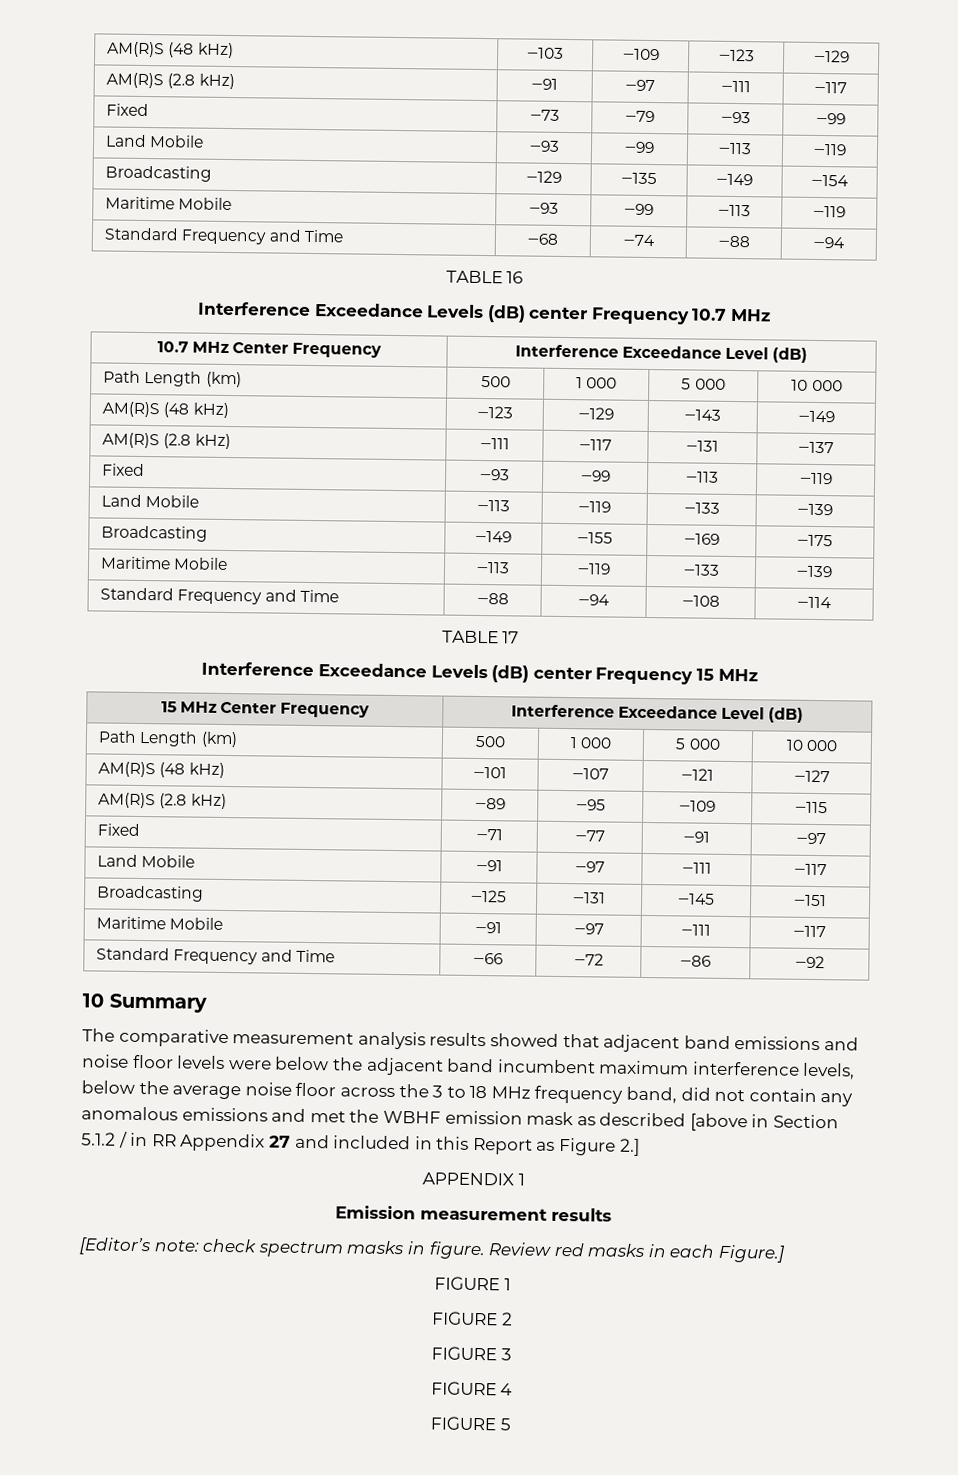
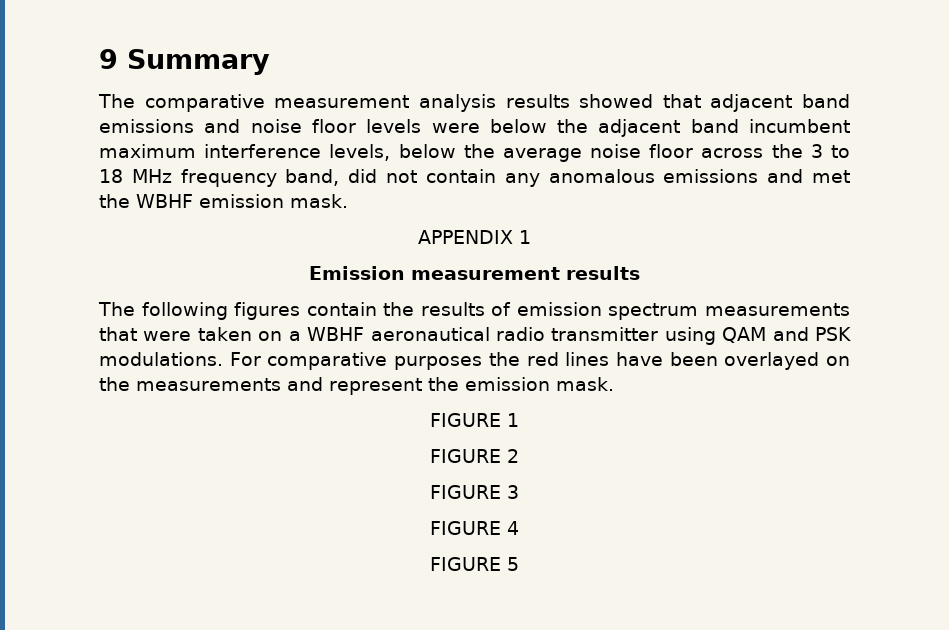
[107,41,234,59] [527,47,564,59] [622,48,660,61] [718,48,755,62] [813,49,850,63] [106,72,235,90] [531,78,558,90] [624,79,655,92] [720,80,751,93] [813,81,847,94] [106,103,150,117] [529,109,560,121] [624,110,655,123] [720,111,751,124] [815,112,846,125] [105,134,205,148] [528,140,560,152] [623,141,655,154] [717,142,752,155] [812,143,847,156] [105,165,213,182] [525,170,562,183] [620,172,657,185] [715,173,753,186] [810,174,849,187] [105,196,233,211] [528,202,559,214] [623,203,654,216] [717,204,751,217] [812,205,846,218] [104,227,344,245] [527,233,558,245] [622,234,655,247] [717,235,750,248] [812,236,845,249] [445,270,524,284] [196,301,772,325] [156,341,383,358] [514,344,809,363] [103,370,242,388] [480,375,511,388] [575,377,618,389] [681,378,726,390] [791,379,843,392] [102,401,229,419] [476,405,513,419] [577,407,614,420] [683,409,721,421] [797,410,835,423] [102,432,231,450] [479,437,510,450] [579,439,612,451] [685,440,719,452] [797,441,834,454] [102,463,146,477] [479,468,510,481] [580,470,611,482] [685,471,719,483] [799,472,833,485] [101,494,200,508] [477,499,510,512] [578,501,611,513] [683,502,720,514] [796,503,833,516] [101,525,209,542] [475,530,512,543] [576,532,613,544] [683,533,720,545] [796,534,833,547] [100,556,229,571] [476,561,510,574] [577,563,611,575] [682,564,720,576] [795,565,833,578] [100,587,339,605] [476,592,509,605] [578,594,610,606] [681,595,720,607] [796,596,832,609] [441,630,520,644] [201,661,758,685] [160,701,371,718] [510,704,805,723] [98,730,238,748] [475,735,506,748] [569,737,613,749] [675,738,721,750] [785,739,838,752] [98,761,225,778] [473,766,507,779] [572,768,609,780] [680,768,714,781] [793,769,830,783] [98,792,227,810] [474,797,506,810] [575,799,606,811] [678,800,716,812] [794,801,828,814] [97,823,141,836] [475,828,503,841] [574,830,605,842] [682,831,710,843] [795,832,826,845] [97,854,196,868] [475,859,503,872] [574,861,605,873] [681,862,712,874] [793,863,827,876] [97,885,205,902] [471,889,507,903] [573,892,606,904] [677,893,715,905] [793,894,827,907] [96,916,224,930] [474,921,502,934] [573,923,604,935] [680,924,711,936] [792,925,826,938] [96,947,335,965] [473,952,503,965] [573,953,604,966] [679,955,711,967] [794,955,825,969] [82,993,104,1008] AM(R)S (48 kHz) | ‒103 | ‒109 | ‒123 | ‒129 // AM(R)S (2.8 kHz) | ‒91 | ‒97 | ‒111 | ‒117 // Fixed | ‒73 | ‒79 | ‒93 | ‒99 // Land Mobile | ‒93 | ‒99 | ‒113 | ‒119 // Broadcasting | ‒129 | ‒135 | ‒149 | ‒154 // Maritime Mobile | ‒93 | ‒99 | ‒113 | ‒119 // Standard Frequency and Time | ‒68 | ‒74 | ‒88 | ‒94 // TABLE 16 // Interference Exceedance Levels (dB) center Frequency 10.7 MHz // 10.7 MHz Center Frequency | Interference Exceedance Level (dB) // Path Length (km) | 500 | 1 000 | 5 000 | 10 000 // AM(R)S (48 kHz) | ‒123 | ‒129 | ‒143 | ‒149 // AM(R)S (2.8 kHz) | ‒111 | ‒117 | ‒131 | ‒137 // Fixed | ‒93 | ‒99 | ‒113 | ‒119 // Land Mobile | ‒113 | ‒119 | ‒133 | ‒139 // Broadcasting | ‒149 | ‒155 | ‒169 | ‒175 // Maritime Mobile | ‒113 | ‒119 | ‒133 | ‒139 // Standard Frequency and Time | ‒88 | ‒94 | ‒108 | ‒114 // TABLE 17 // Interference Exceedance Levels (dB) center Frequency 15 MHz // 15 MHz Center Frequency | Interference Exceedance Level (dB) // Path Length (km) | 500 | 1 000 | 5 000 | 10 000 // AM(R)S (48 kHz) | ‒101 | ‒107 | ‒121 | ‒127 // AM(R)S (2.8 kHz) | ‒89 | ‒95 | ‒109 | ‒115 // Fixed | ‒71 | ‒77 | ‒91 | ‒97 // Land Mobile | ‒91 | ‒97 | ‒111 | ‒117 // Broadcasting | ‒125 | ‒131 | ‒145 | ‒151 // Maritime Mobile | ‒91 | ‒97 | ‒111 | ‒117 // Standard Frequency and Time | ‒66 | ‒72 | ‒86 | ‒92 // 10 -> [99,49,118,69] 9
[526,1111,840,1132] [81,1131,640,1156] mask as described [above in Section 5.1.2 / in RR Appendix 27 and included in this Report as Figure 2.] -> [290,194,348,208] mask.
[79,1237,786,1263] [Editor’s note: check spectrum masks in figure. Review red masks in each Figure.] -> [98,302,850,320] [99,327,851,345] [99,352,851,370] [99,377,614,395] The following figures contain the results of emission spectrum measurements that were taken on a WBHF aeronautical radio transmitter using QAM and PSK modulations. For comparative purposes the red lines have been overlayed on the measurements and represent the emission mask.

